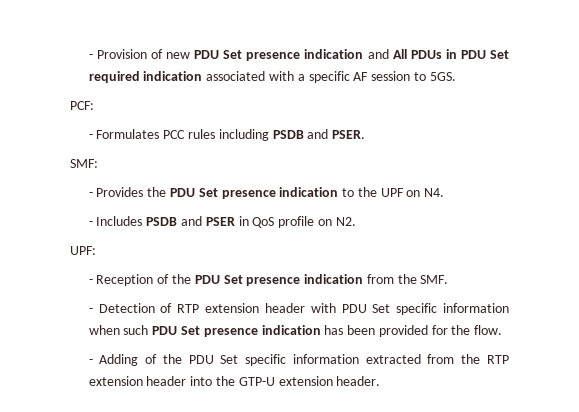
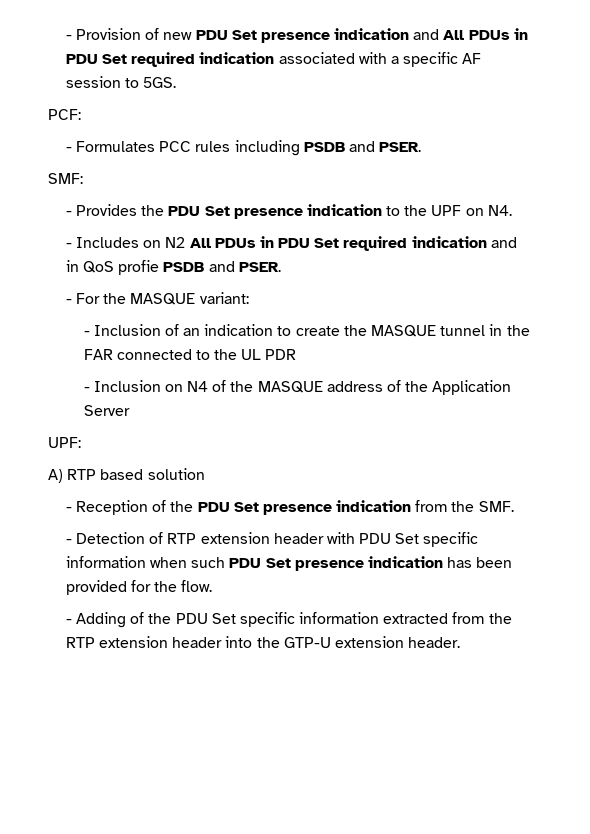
[146,216,356,228] [70,246,96,255] PSDB and PSER in QoS profile on N2. // UPF: -> [143,236,517,251] [65,260,281,275] [65,292,249,305] [83,324,530,337] [83,349,297,360] [83,380,512,395] [83,405,130,416] [48,437,81,448] [48,468,205,483] on N2 All PDUs in PDU Set required indication and in QoS profie PSDB and PSER. // - For the MASQUE variant: // - Inclusion of an indication to create the MASQUE tunnel in the FAR connected to the UL PDR // - Inclusion on N4 of the MASQUE address of the Application Server // UPF: // A) RTP based solution

